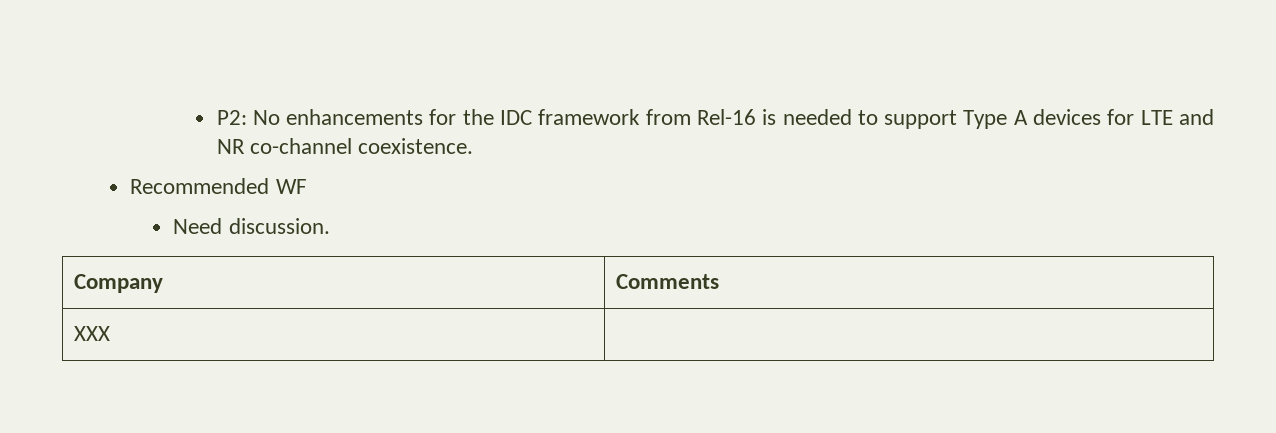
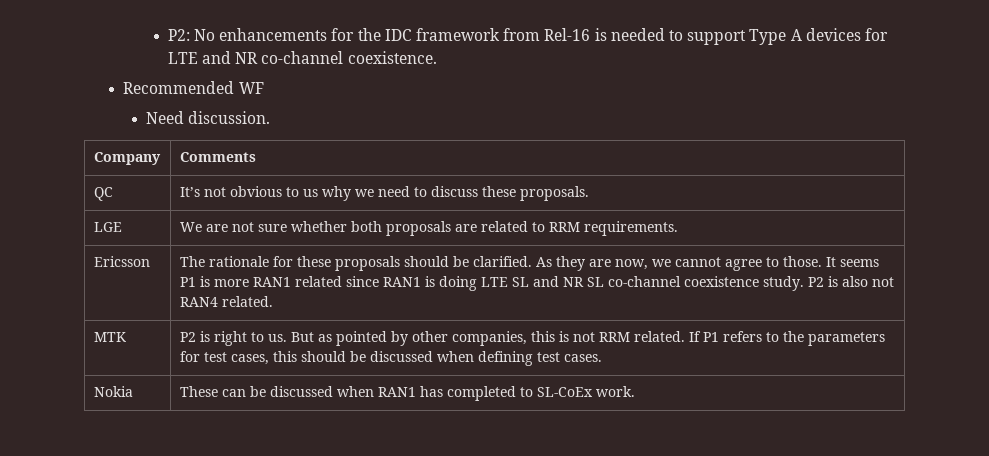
[74,326,111,341] XXX | -> [93,187,113,201] [179,186,589,201] [93,222,122,232] [179,221,678,236] [93,256,150,267] [179,256,879,271] [179,276,894,291] [179,296,273,307] [93,332,126,342] [179,331,885,346] [179,351,602,366] [93,386,133,397] [179,386,635,401] QC | It’s not obvious to us why we need to discuss these proposals. // LGE | We are not sure whether both proposals are related to RRM requirements. // Ericsson | The rationale for these proposals should be clarified. As they are now, we cannot agree to those. It seems P1 is more RAN1 related since RAN1 is doing LTE SL and NR SL co-channel coexistence study. P2 is also not RAN4 related. // MTK | P2 is right to us. But as pointed by other companies, this is not RRM related. If P1 refers to the parameters for test cases, this should be discussed when defining test cases. // Nokia | These can be discussed when RAN1 has completed to SL-CoEx work.

